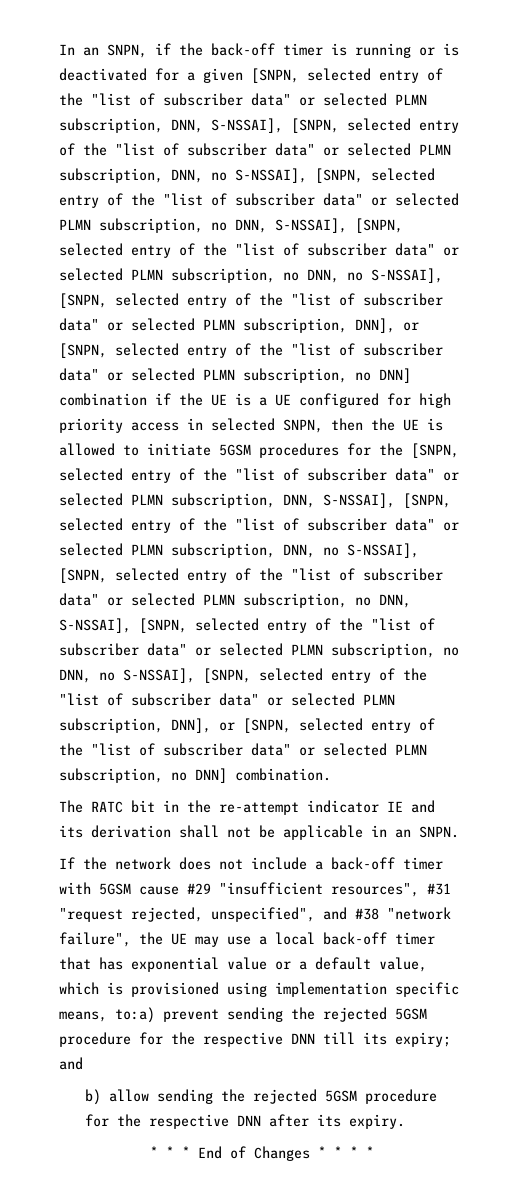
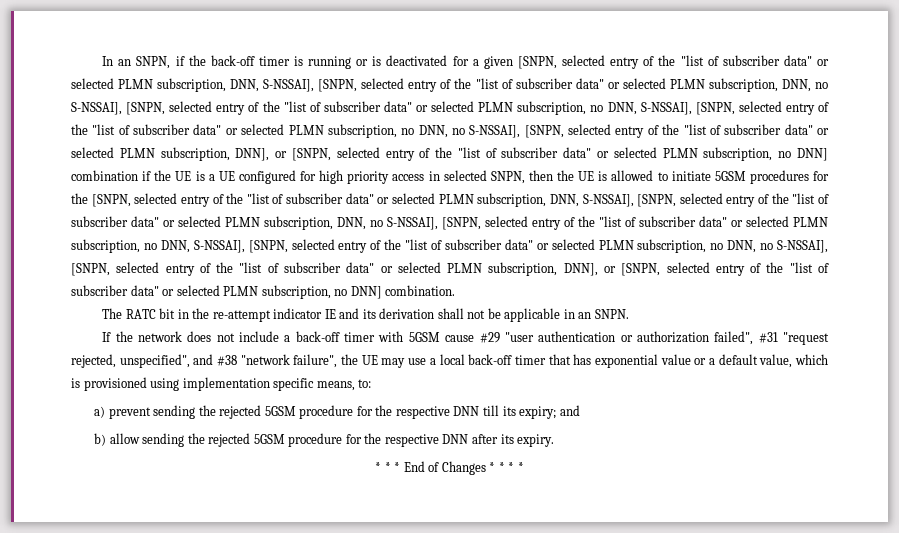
[219,882,419,897] "insufficient resources", -> [504,331,754,345] "user authentication or authorization failed",
[115,1007,155,1023] to:a) -> [358,379,372,388] [94,406,106,418] to: // a)

